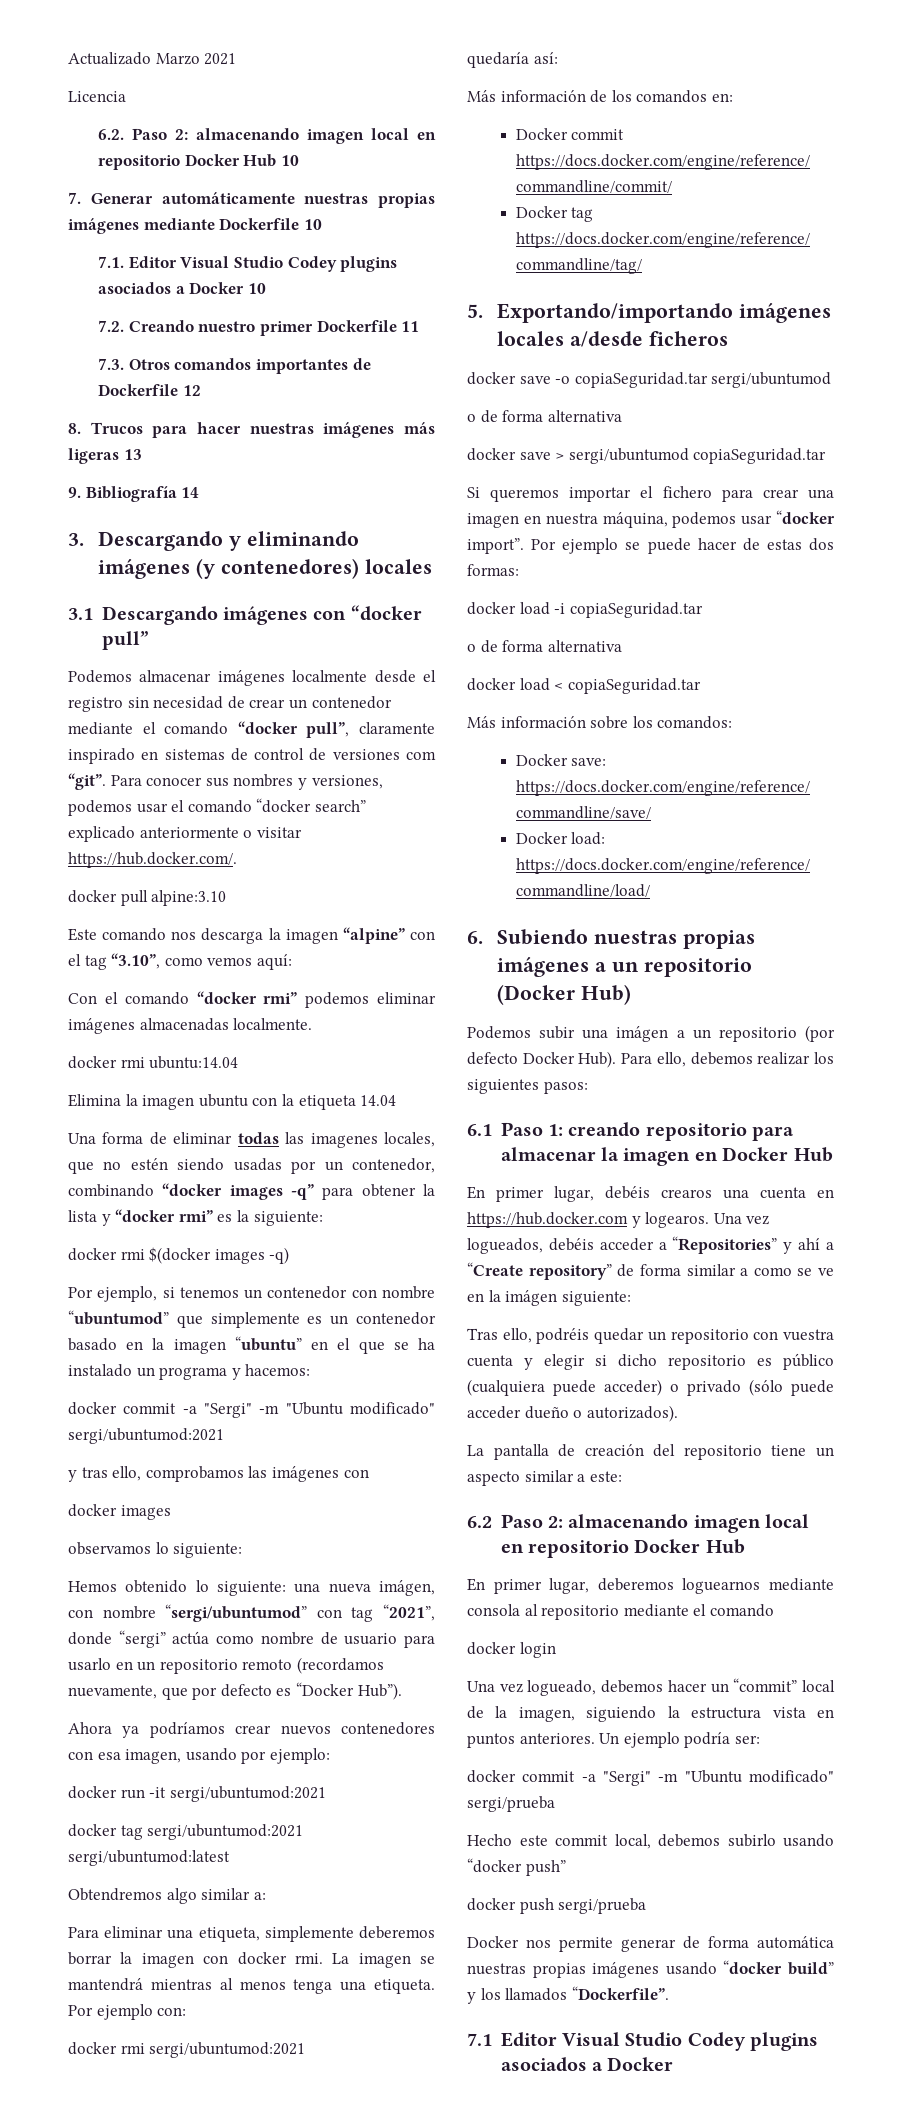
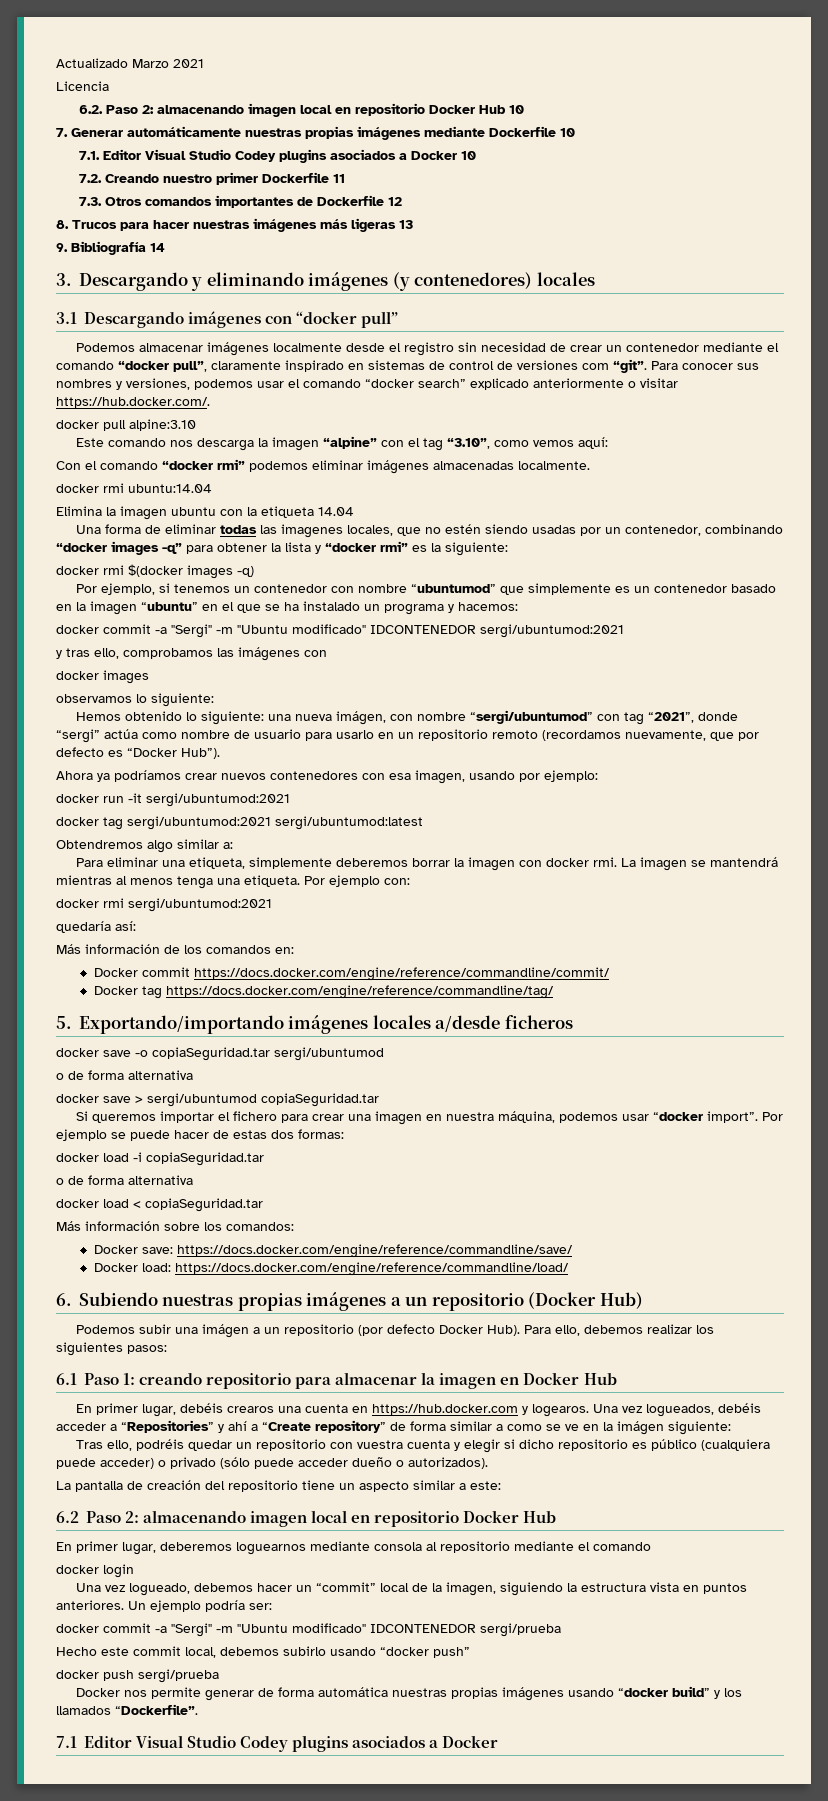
(435, 1408) none -> [370,625,476,634] IDCONTENEDOR
(834, 1776) none -> [370,1624,476,1633] IDCONTENEDOR

